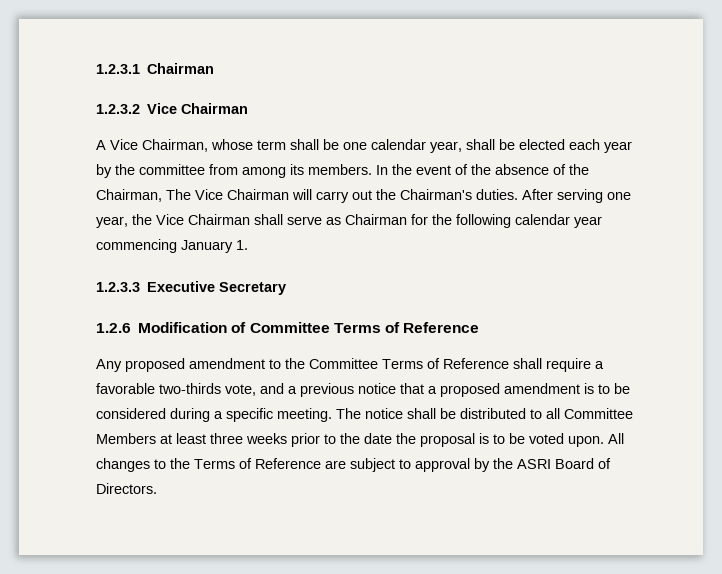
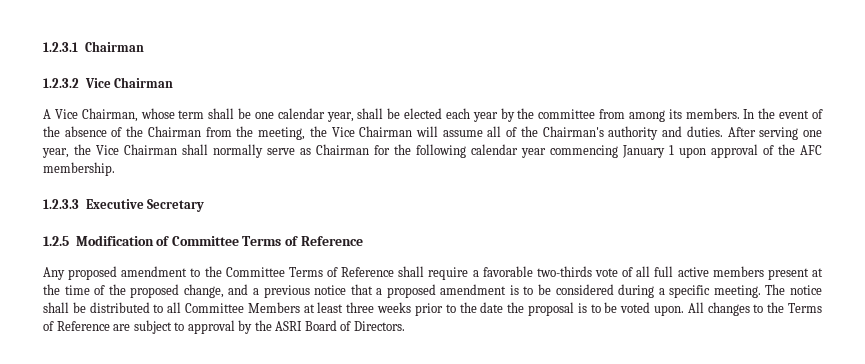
[96,189,472,203] Chairman, The Vice Chairman will carry out the Chairman's -> [147,126,683,140] Chairman from the meeting, the Vice Chairman will assume all of the Chairman's authority and
(283, 219) none -> [213,144,263,158] normally
[236,240,248,250] 1. -> [669,144,822,158] [43,162,115,176] 1 upon approval of the AFC membership.
[96,323,131,333] 1.2.6 -> [43,236,69,246] 1.2.5
[225,384,256,396] vote, -> [595,266,823,280] [43,284,224,298] vote of all full active members present at the time of the proposed change,

